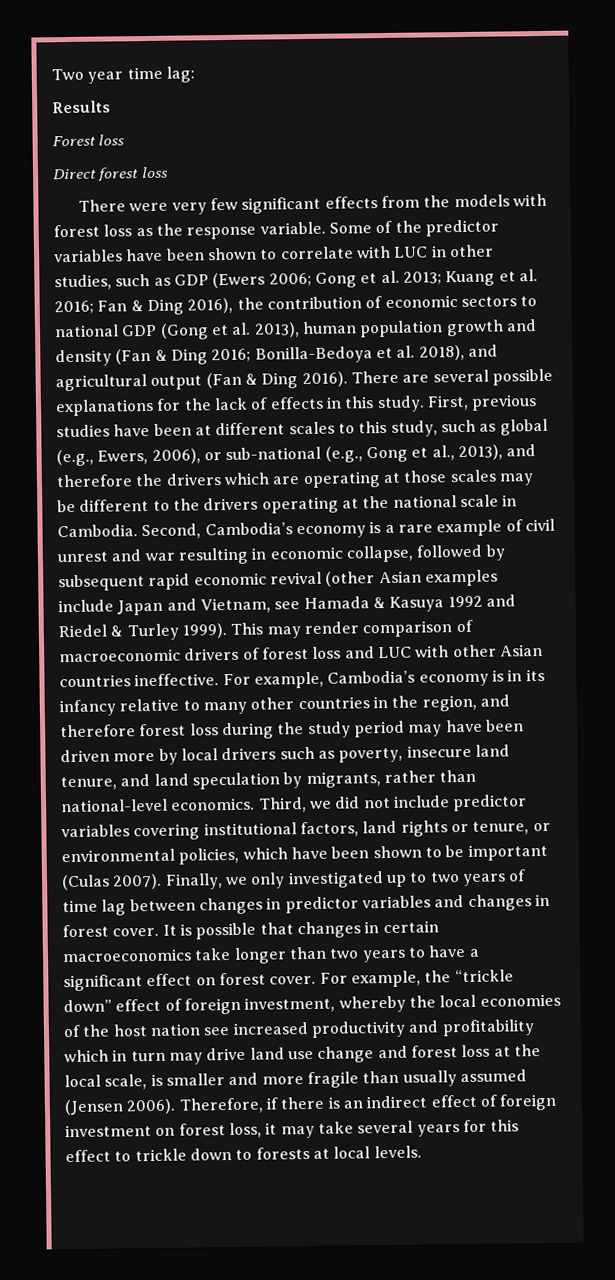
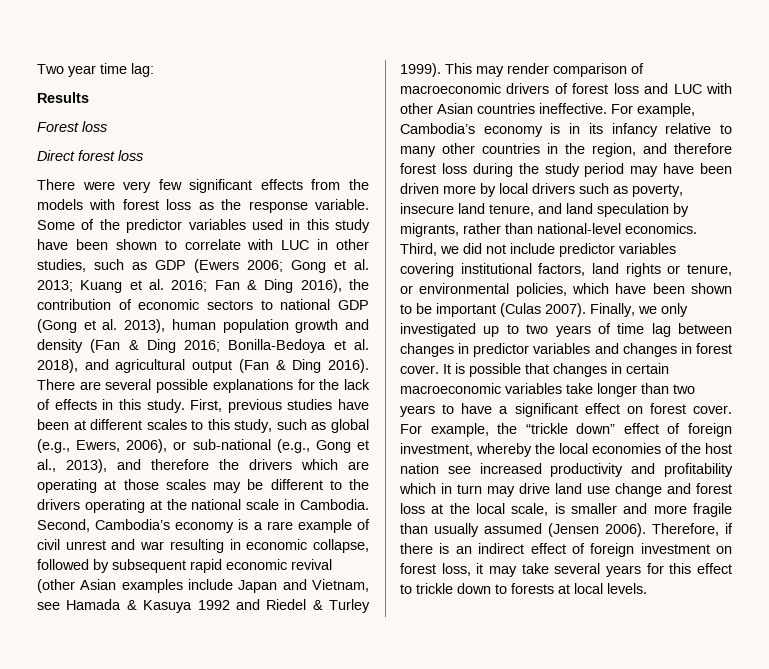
(123, 256) none -> [251,219,370,233] used in this study
[62,948,192,963] macroeconomics -> [400,383,562,394] macroeconomic variables

